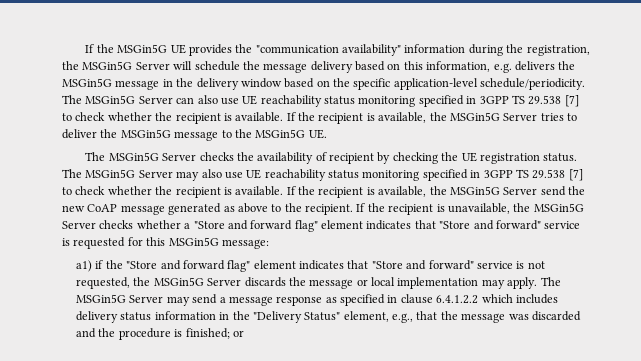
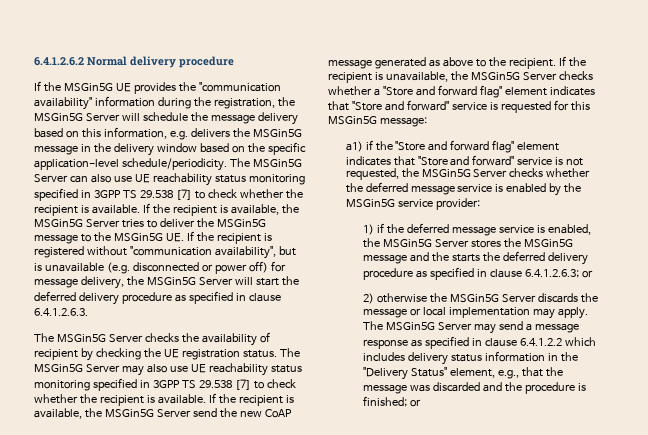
(85, 48) none -> [34,56,234,68] 6.4.1.2.6.2 Normal delivery procedure //
(327, 134) none -> [186,231,272,244] [34,246,296,259] [34,261,286,274] [34,276,299,289] [34,291,281,305] [34,308,88,316] If the recipient is registered without "communication availability", but is unavailable (e.g. disconnected or power off) for message delivery, the MSGin5G Server will start the deferred delivery procedure as specified in clause 6.4.1.2.6.3.
(242, 282) none -> [509,168,591,178] [345,182,582,196] [345,198,480,210] [363,223,591,236] [363,238,574,248] [363,251,588,265] [363,267,593,280] [363,293,537,304] checks whether the deferred message service is enabled by the MSGin5G service provider: // 1) if the deferred message service is enabled, the MSGin5G Server stores the MSGin5G message and the starts the deferred delivery procedure as specified in clause 6.4.1.2.6.3; or // 2) otherwise the MSGin5G Server

